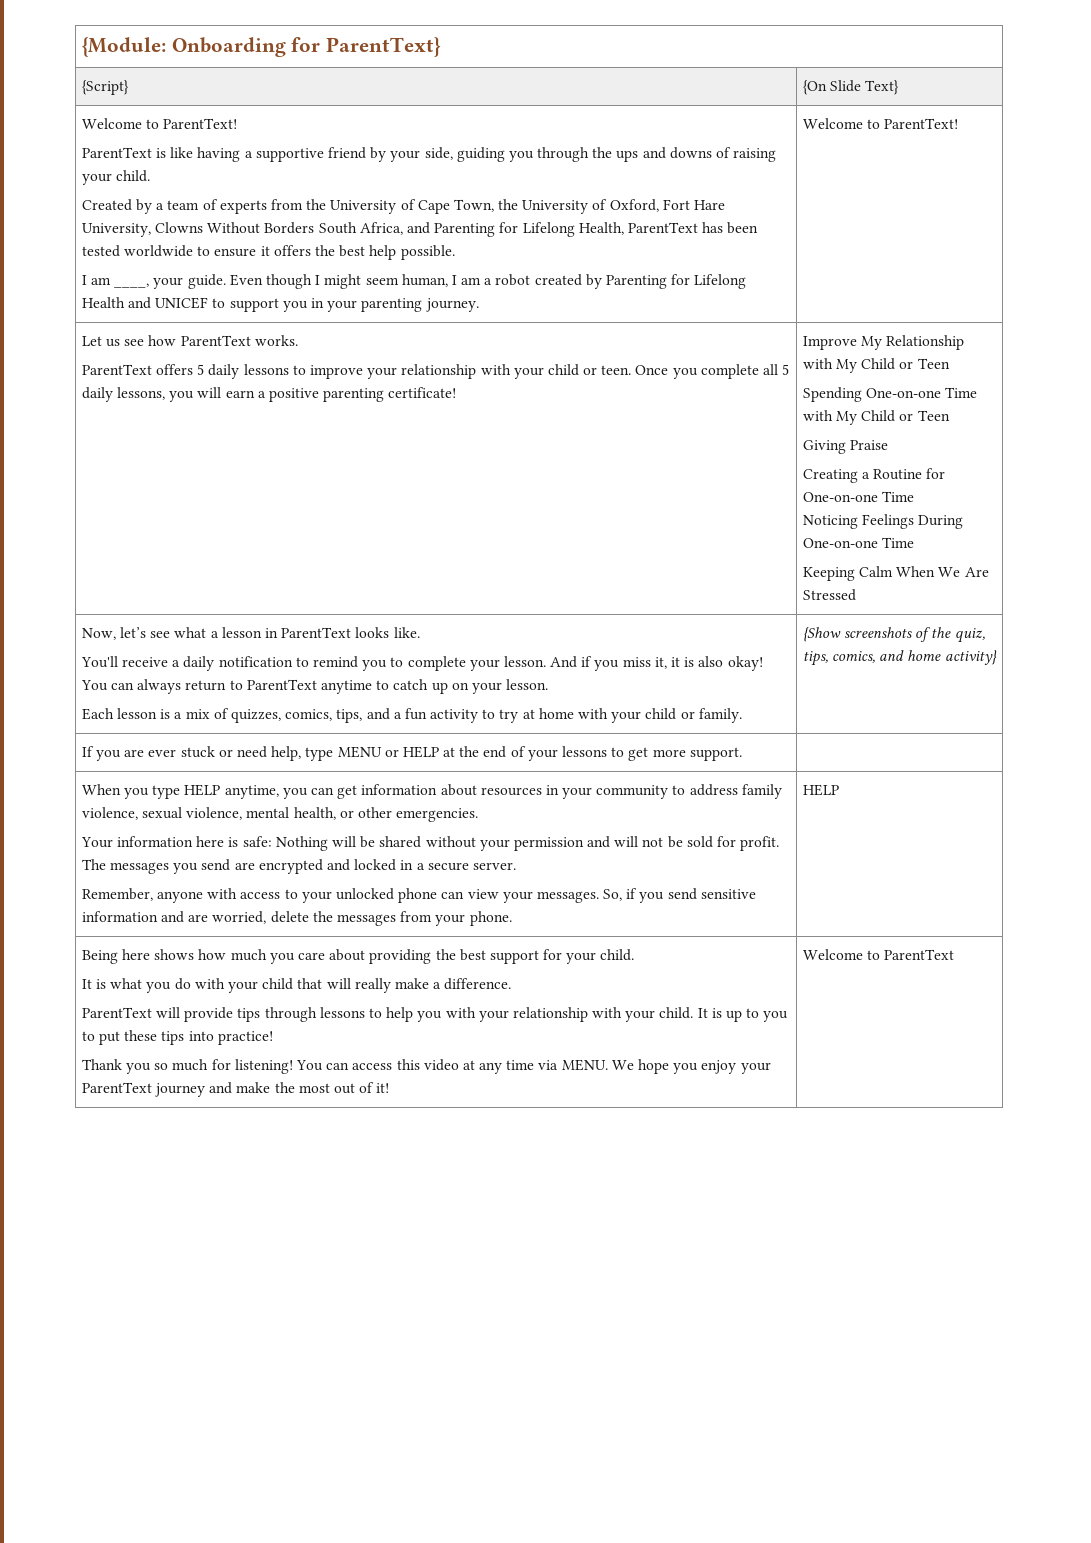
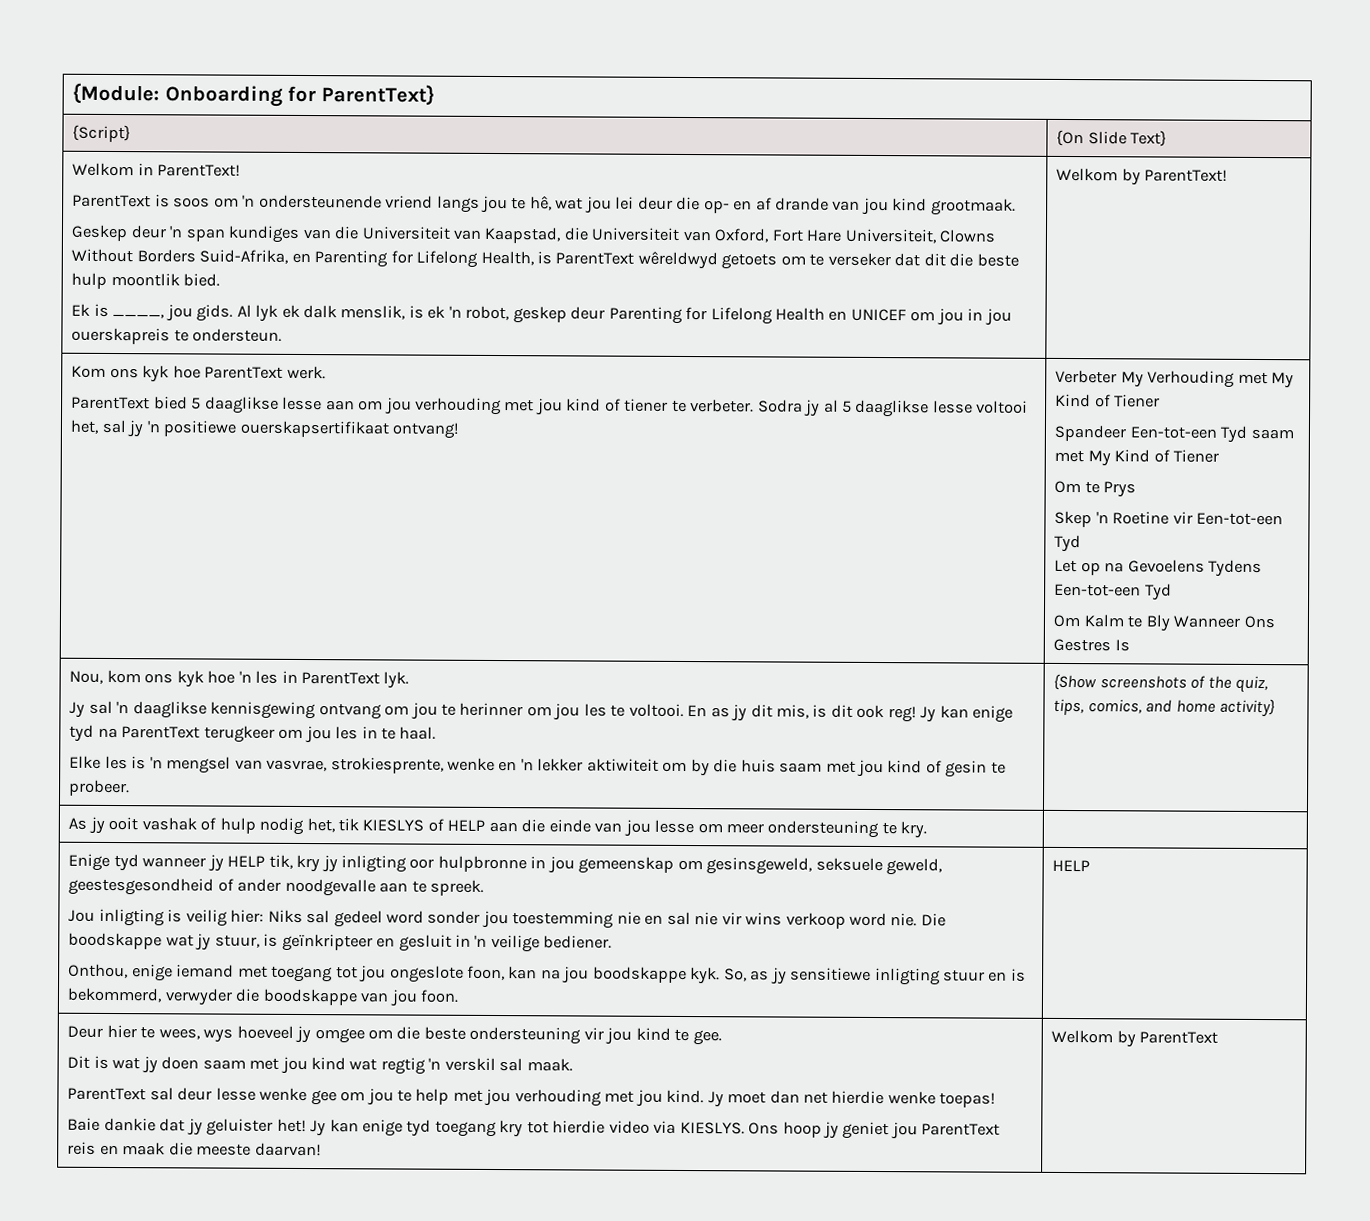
[81,118,160,129] Welcome to -> [72,162,154,177] Welkom in
[170,147,777,162] [81,170,151,185] [81,199,608,214] like having a supportive friend by your side, guiding you through the ups and downs of raising your child. // Created by a team of experts from the University of Cape Town, the University of -> [173,194,1016,216] [71,224,711,244] soos om 'n ondersteunende vriend langs jou te hê, wat jou lei deur die op- en af drande van jou kind grootmaak. // Geskep deur 'n span kundiges van die Universiteit van Kaapstad, die Universiteit van
[81,223,151,237] University, -> [844,228,936,244] Universiteit,
[318,222,430,235] South Africa, and -> [199,249,311,264] Suid-Afrika, en
[627,222,759,234] [81,245,455,260] [81,274,747,289] [81,297,479,312] [802,118,959,129] [81,335,298,347] [81,364,790,379] [81,387,457,402] [802,335,965,350] [802,358,950,373] [802,387,978,402] [802,410,950,425] [802,440,889,454] [802,468,946,483] [802,491,915,502] [802,514,964,529] [802,537,915,548] [802,566,989,581] [802,589,856,601] [81,627,420,640] [80,656,763,671] [80,679,549,694] [81,708,742,723] ParentText has been tested worldwide to ensure it offers the best help possible. // I am ____, your guide. Even though I might seem human, I am a robot created by Parenting for Lifelong Health and UNICEF to support you in your parenting journey. | Welcome to ParentText! // Let us see how ParentText works. // ParentText offers 5 daily lessons to improve your relationship with your child or teen. Once you complete all 5 daily lessons, you will earn a positive parenting certificate! | Improve My Relationship with My Child or Teen // Spending One-on-one Time with My Child or Teen // Giving Praise // Creating a Routine for One-on-one Time // Noticing Feelings During One-on-one Time // Keeping Calm When We Are Stressed // Now, let’s see what a lesson in ParentText looks like. // You'll receive a daily notification to remind you to complete your lesson. And if you miss it, it is also okay! You can always return to ParentText anytime to catch up on your lesson. // Each lesson is a mix of quizzes, comics, tips, and a fun activity to try at home with your child or family. -> [537,250,1019,270] [71,272,221,289] [71,303,1012,326] [71,327,283,345] [1056,167,1229,186] [71,365,326,383] [71,396,1029,418] [70,419,460,439] [1055,369,1295,389] [1055,393,1161,408] [1054,424,1294,443] [1054,449,1220,467] [1054,480,1137,498] [1054,510,1284,528] [1054,534,1082,553] [1054,559,1263,578] [1054,583,1172,601] [1053,614,1275,632] [1053,638,1130,652] [69,669,410,689] [69,700,1014,723] [69,724,437,744] [69,755,1006,778] [69,779,131,797] is ParentText wêreldwyd getoets om te verseker dat dit die beste hulp moontlik bied. // Ek is ____, jou gids. Al lyk ek dalk menslik, is ek 'n robot, geskep deur Parenting for Lifelong Health en UNICEF om jou in jou ouerskapreis te ondersteun. | Welkom by ParentText! // Kom ons kyk hoe ParentText werk. // ParentText bied 5 daaglikse lesse aan om jou verhouding met jou kind of tiener te verbeter. Sodra jy al 5 daaglikse lesse voltooi het, sal jy 'n positiewe ouerskapsertifikaat ontvang! | Verbeter My Verhouding met My Kind of Tiener // Spandeer Een-tot-een Tyd saam met My Kind of Tiener // Om te Prys // Skep 'n Roetine vir Een-tot-een Tyd // Let op na Gevoelens Tydens Een-tot-een Tyd // Om Kalm te Bly Wanneer Ons Gestres Is // Nou, kom ons kyk hoe 'n les in ParentText lyk. // Jy sal 'n daaglikse kennisgewing ontvang om jou te herinner om jou les te voltooi. En as jy dit mis, is dit ook reg! Jy kan enige tyd na ParentText terugkeer om jou les in te haal. // Elke les is 'n mengsel van vasvrae, strokiesprente, wenke en 'n lekker aktiwiteit om by die huis saam met jou kind of gesin te probeer.
[81,746,742,761] [81,784,782,799] [81,807,479,822] [80,836,780,851] [81,859,516,874] [81,888,756,903] [81,911,512,926] [802,784,839,796] [81,949,635,964] [81,978,512,993] [81,1007,789,1022] [81,1030,273,1045] [81,1059,771,1074] [81,1082,390,1097] [802,949,881,960] If you are ever stuck or need help, type MENU or HELP at the end of your lessons to get more support. | // When you type HELP anytime, you can get information about resources in your community to address family violence, sexual violence, mental health, or other emergencies. // Your information here is safe: Nothing will be shared without your permission and will not be sold for profit. The messages you send are encrypted and locked in a secure server. // Remember, anyone with access to your unlocked phone can view your messages. So, if you send sensitive information and are worried, delete the messages from your phone. | HELP // Being here shows how much you care about providing the best support for your child. // It is what you do with your child that will really make a difference. // ParentText will provide tips through lessons to help you with your relationship with your child. It is up to you to put these tips into practice! // Thank you so much for listening! You can access this video at any time via MENU. We hope you enjoy your ParentText journey and make the most out of it! | Welcome to -> [68,816,928,839] [68,853,943,876] [68,877,485,897] [68,908,946,929] [68,932,613,953] [68,963,1026,986] [67,987,460,1007] [1052,859,1091,872] [67,1024,722,1046] [67,1055,573,1075] [67,1087,997,1108] [67,1117,1001,1140] [67,1141,322,1157] [1051,1029,1136,1048] As jy ooit vashak of hulp nodig het, tik KIESLYS of HELP aan die einde van jou lesse om meer ondersteuning te kry. | // Enige tyd wanneer jy HELP tik, kry jy inligting oor hulpbronne in jou gemeenskap om gesinsgeweld, seksuele geweld, geestesgesondheid of ander noodgevalle aan te spreek. // Jou inligting is veilig hier: Niks sal gedeel word sonder jou toestemming nie en sal nie vir wins verkoop word nie. Die boodskappe wat jy stuur, is geïnkripteer en gesluit in 'n veilige bediener. // Onthou, enige iemand met toegang tot jou ongeslote foon, kan na jou boodskappe kyk. So, as jy sensitiewe inligting stuur en is bekommerd, verwyder die boodskappe van jou foon. | HELP // Deur hier te wees, wys hoeveel jy omgee om die beste ondersteuning vir jou kind te gee. // Dit is wat jy doen saam met jou kind wat regtig 'n verskil sal maak. // ParentText sal deur lesse wenke gee om jou te help met jou verhouding met jou kind. Jy moet dan net hierdie wenke toepas! // Baie dankie dat jy geluister het! Jy kan enige tyd toegang kry tot hierdie video via KIESLYS. Ons hoop jy geniet jou ParentText reis en maak die meeste daarvan! | Welkom by

